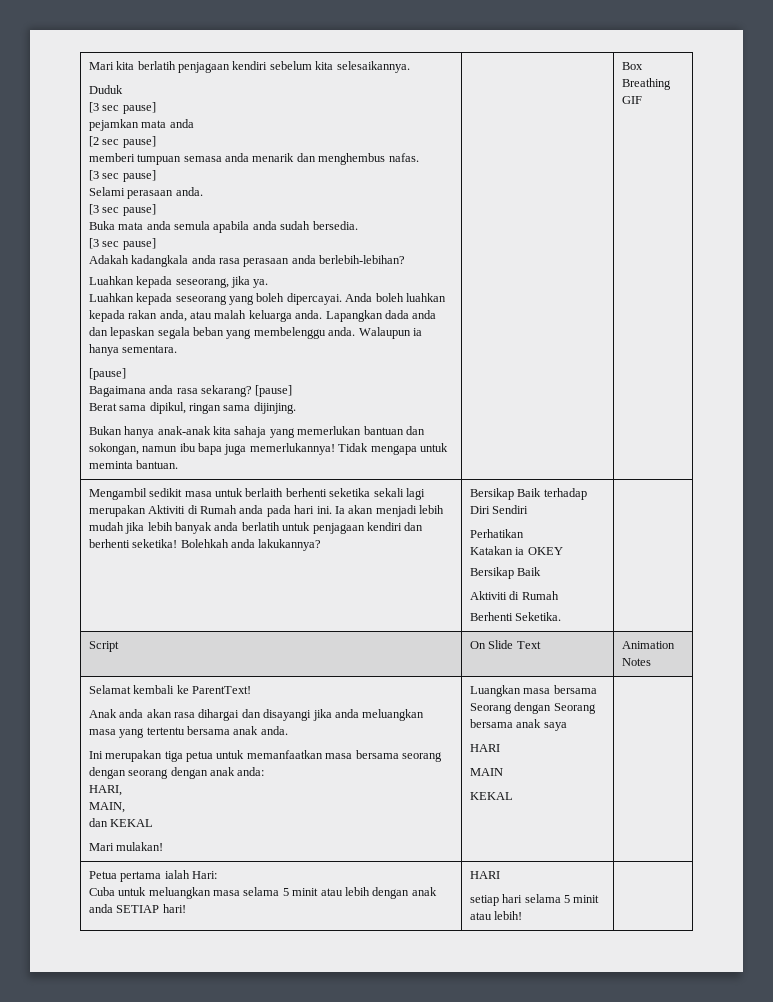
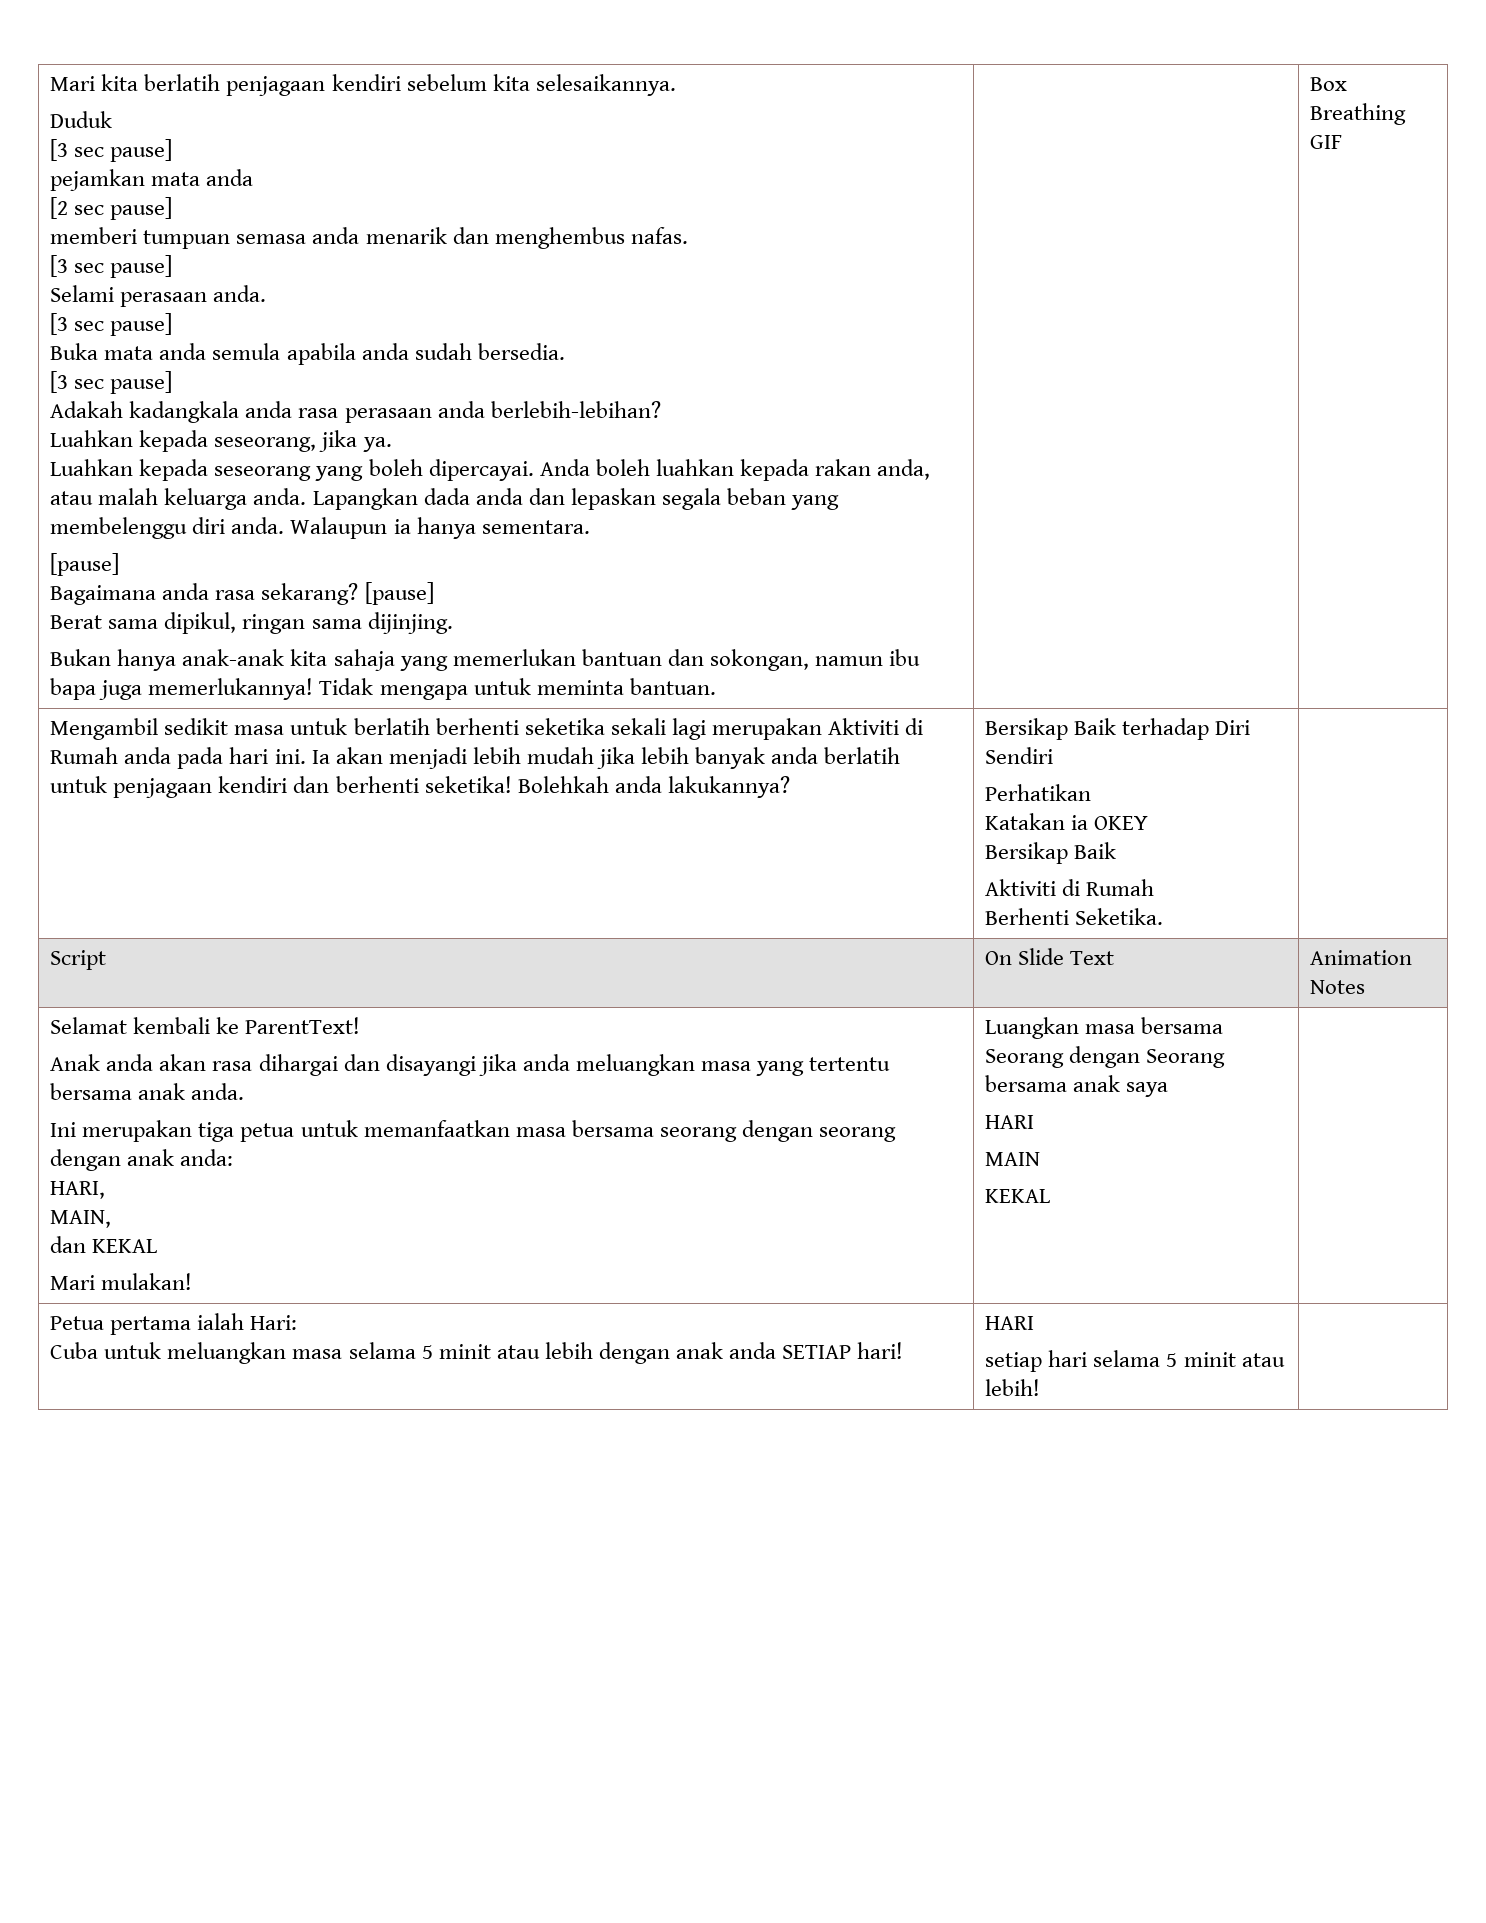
(326, 333) none -> [192,517,226,534] diri
[245,488,284,497] berlaith -> [353,718,430,735] berlatih

